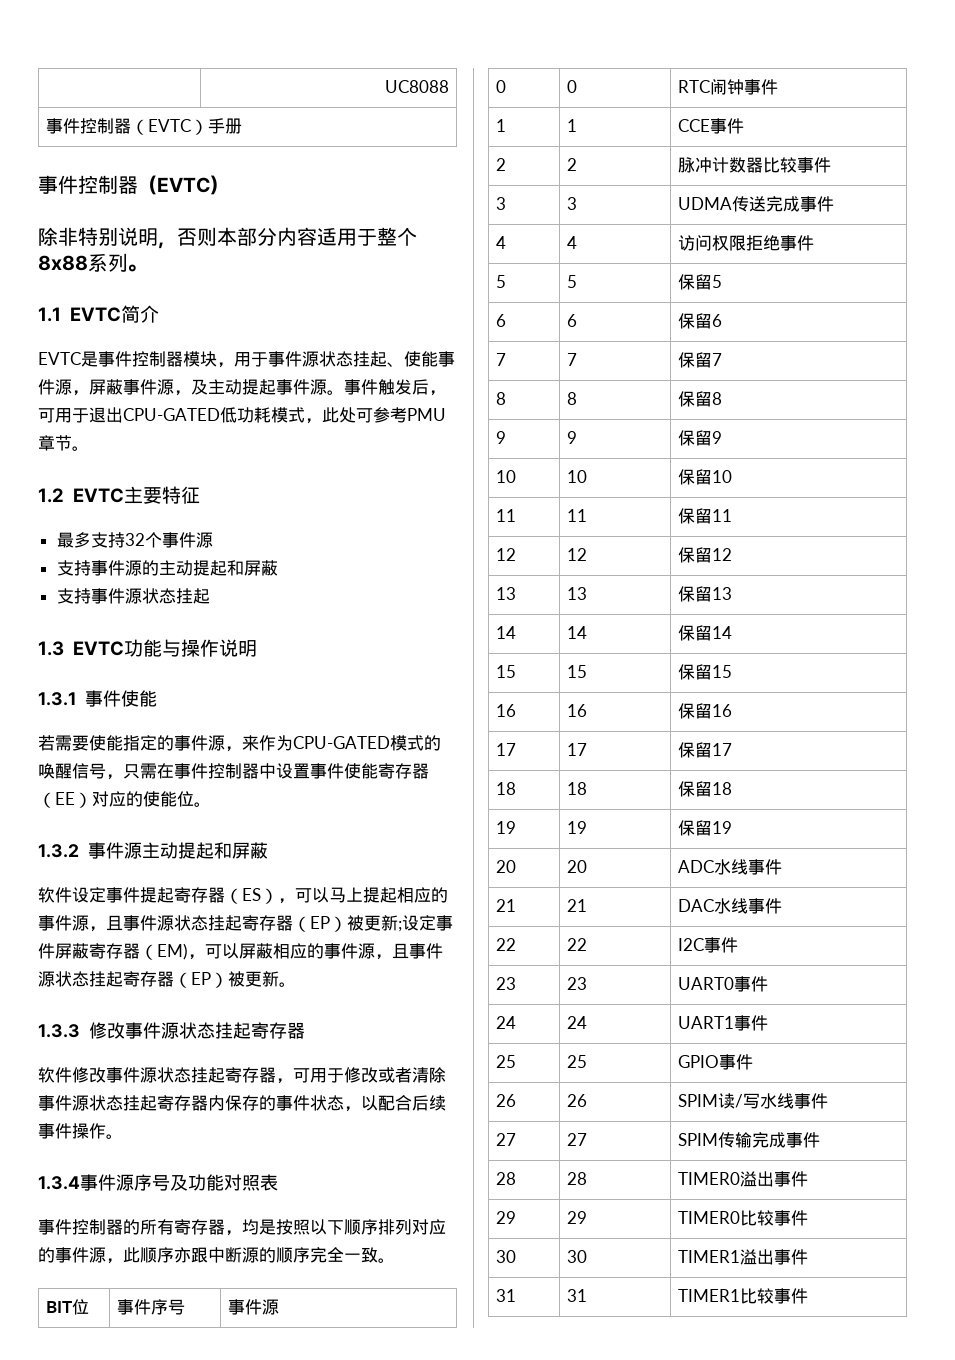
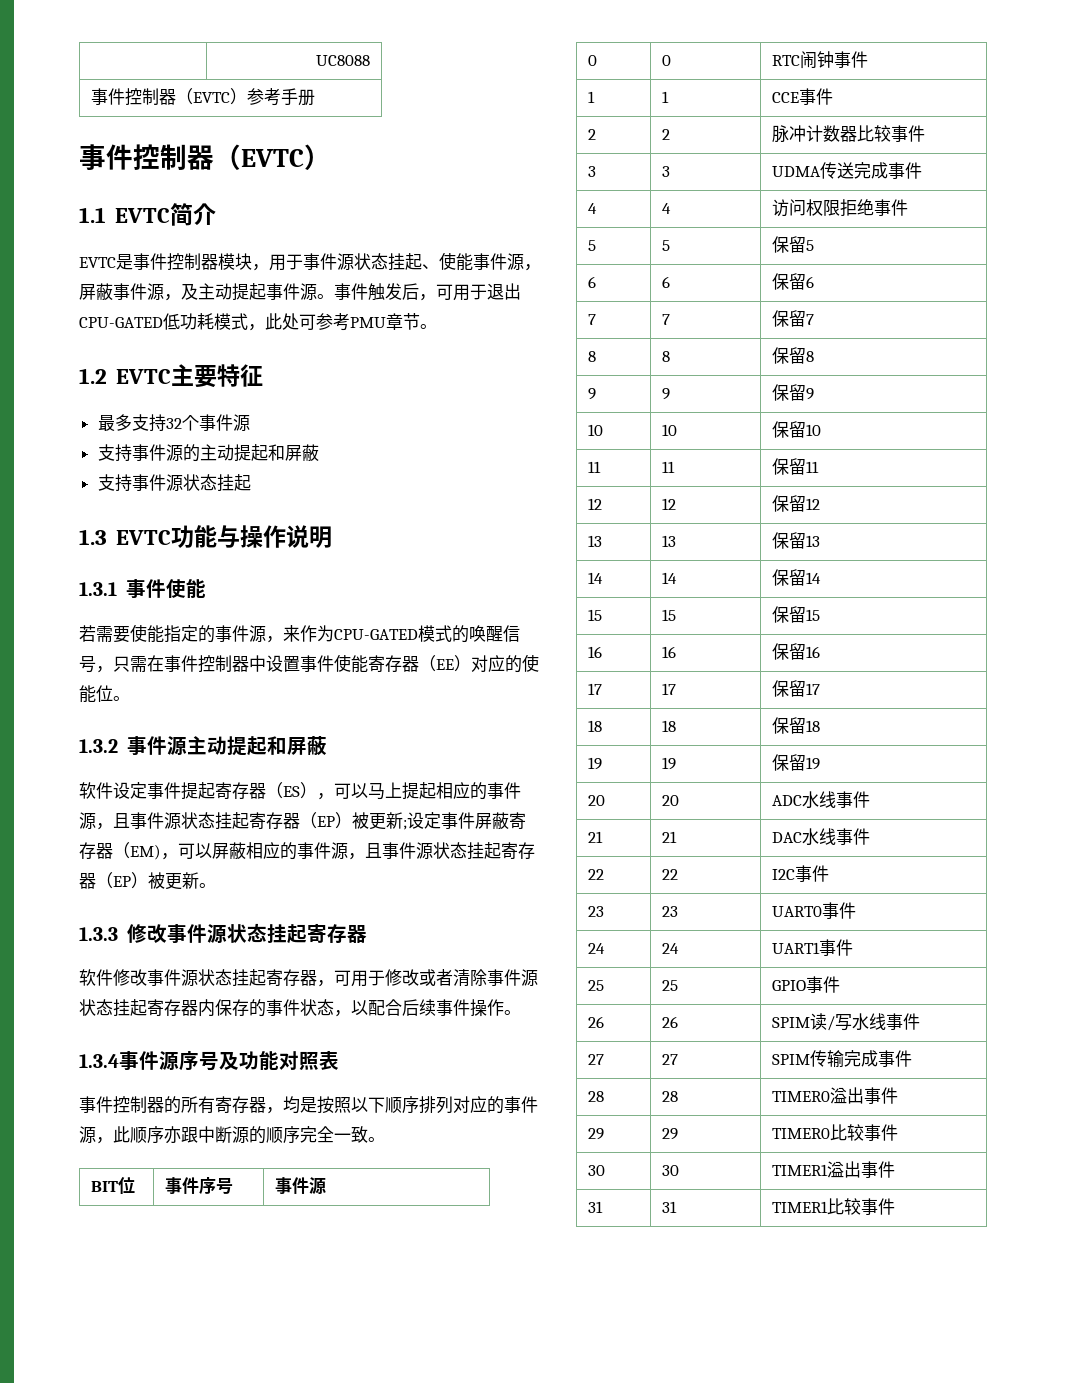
(208, 127) none -> [246,88,281,106] 参考
[38,227,417,249] [38,253,147,272] // 除非特别说明，否则本部分内容适用于整个8x88系列。 -> (331, 157) none

